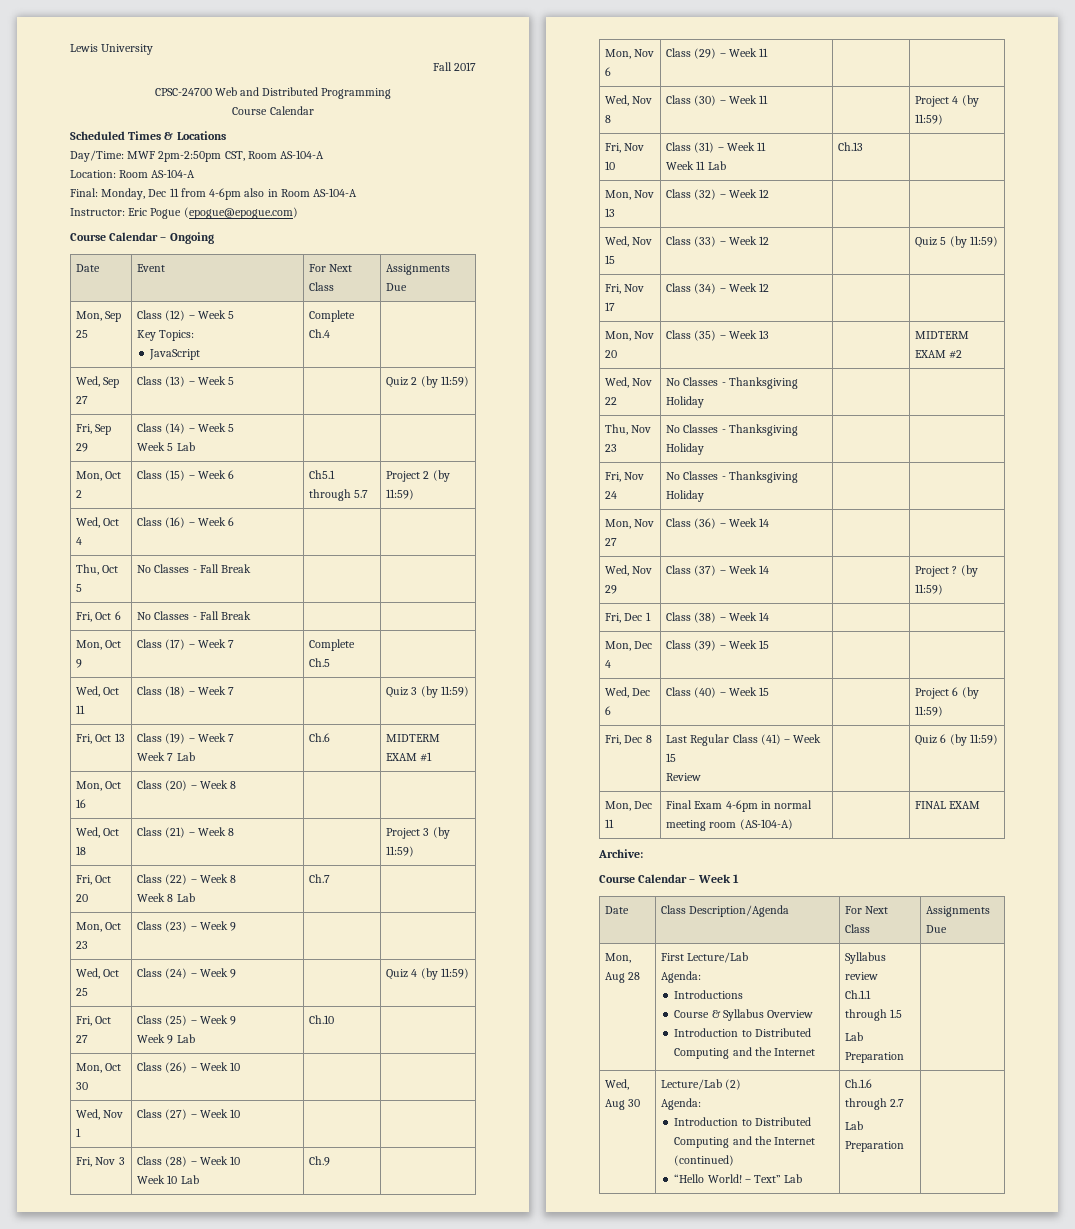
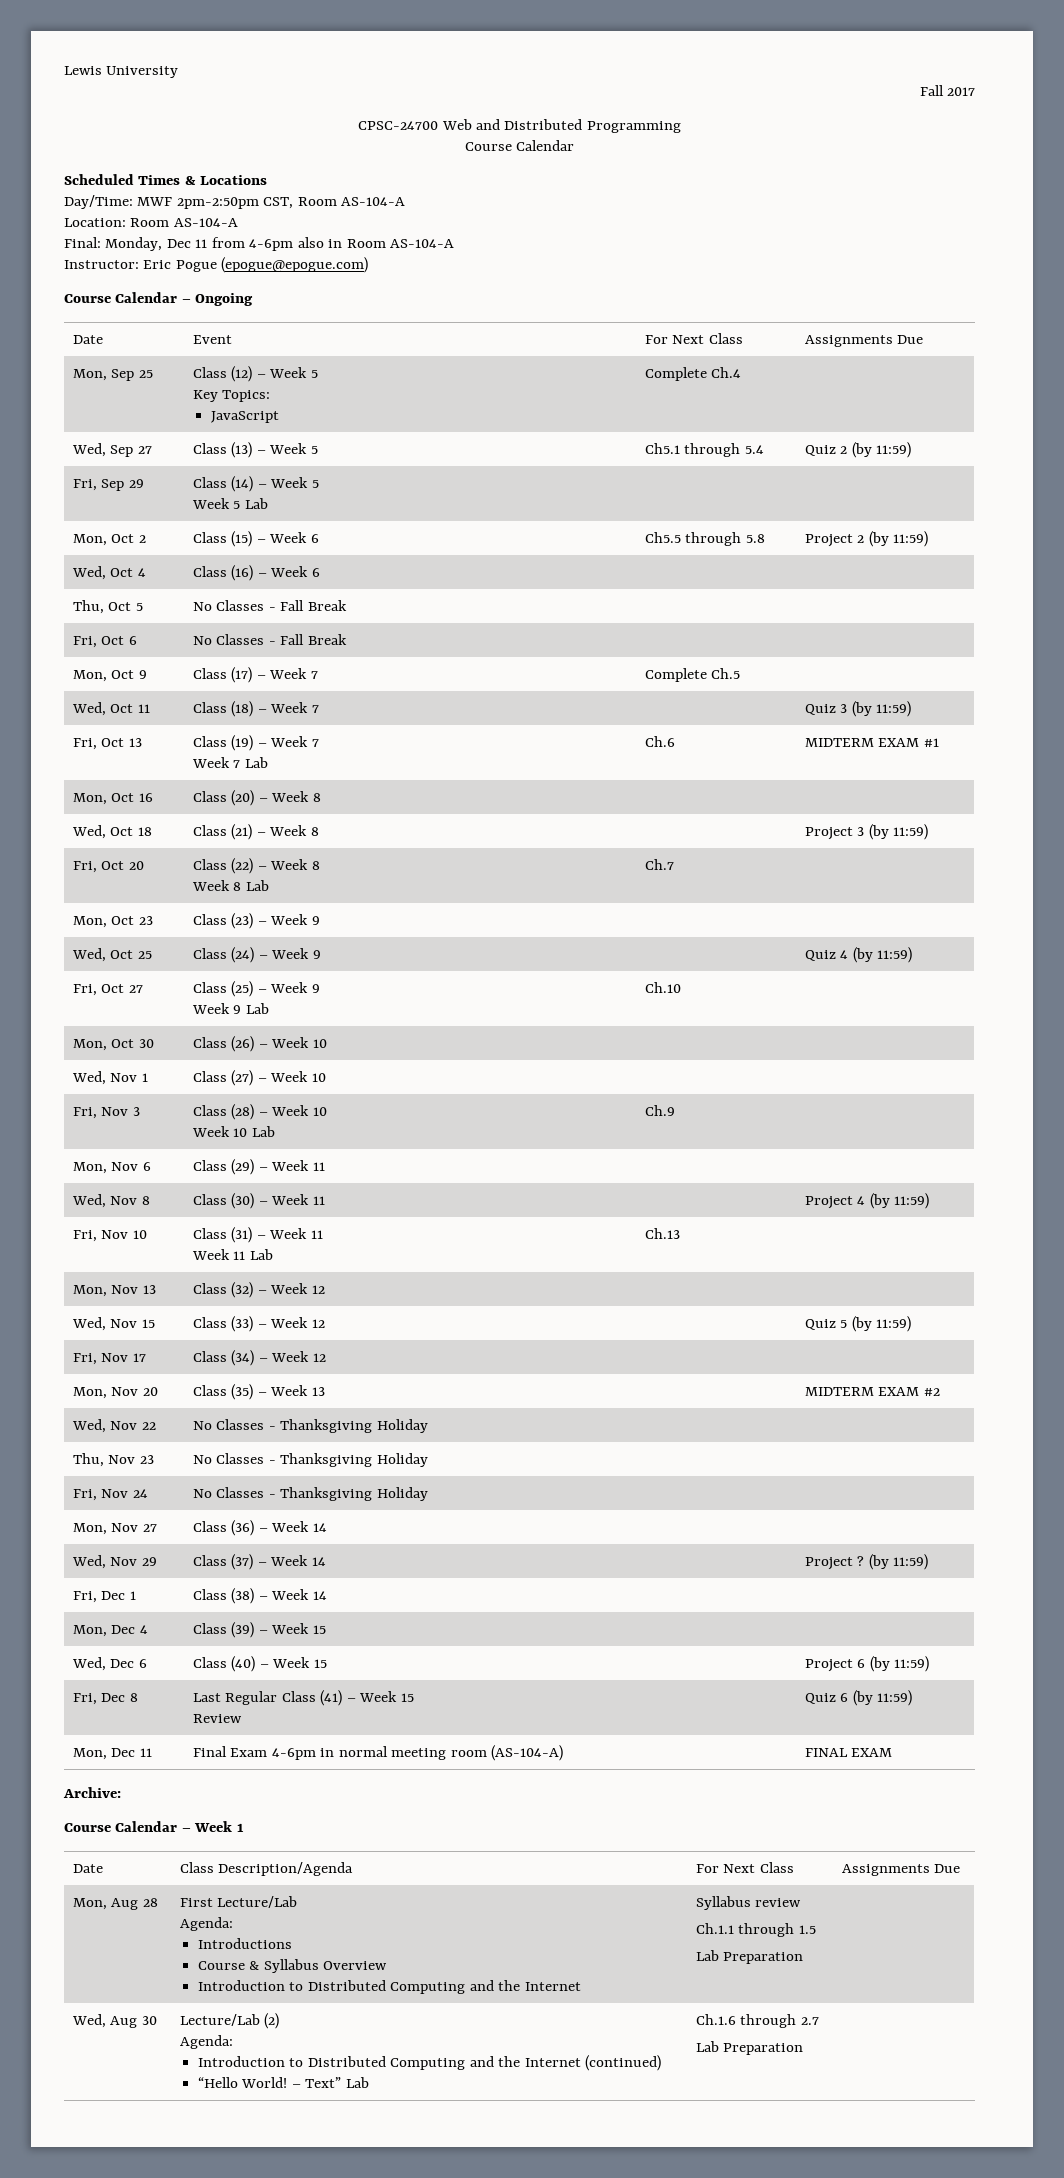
(235, 381) none -> [644,443,764,457] Ch5.1 through 5.4
[309,470,336,479] [309,489,369,501] Ch5.1 through 5.7 -> [644,532,765,546] Ch5.5 through 5.8

